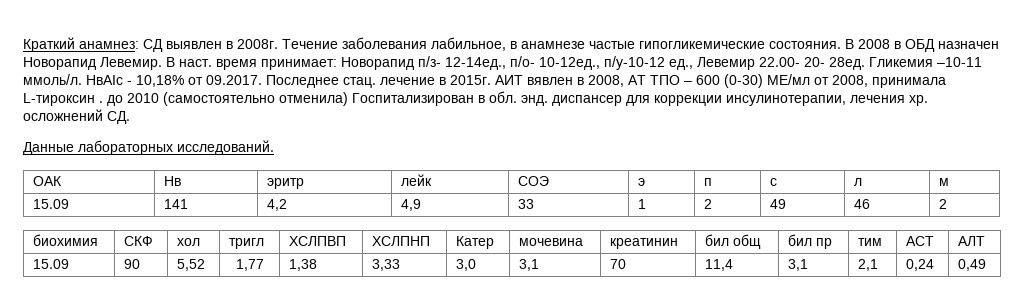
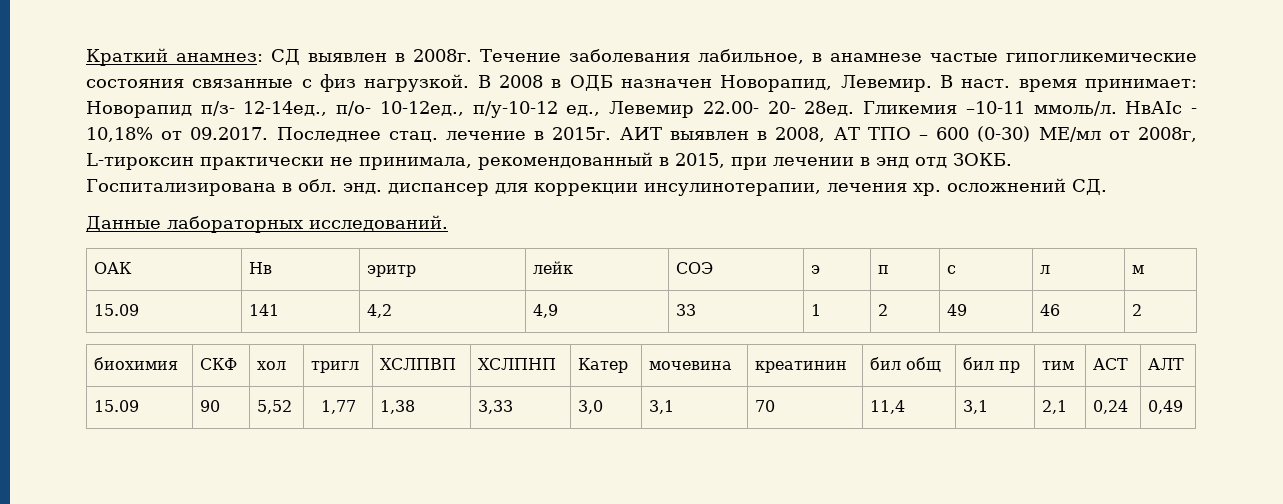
[769,39,999,52] [23,57,96,70] состояния. В 2008 в ОБД назначен Новорапид -> [86,74,833,92] состояния связанные с физ нагрузкой. В 2008 в ОДБ назначен Новорапид,
[527,77,573,85] вявлен -> [669,131,749,140] выявлен
[832,75,946,88] [23,92,474,106] 2008, принимала L-тироксин . до 2010 (самостоятельно отменила) Госпитализирован -> [1138,127,1197,142] [86,152,1012,170] [86,179,276,196] 2008г, L-тироксин практически не принимала, рекомендованный в 2015, при лечении в энд отд ЗОКБ. Госпитализирована

